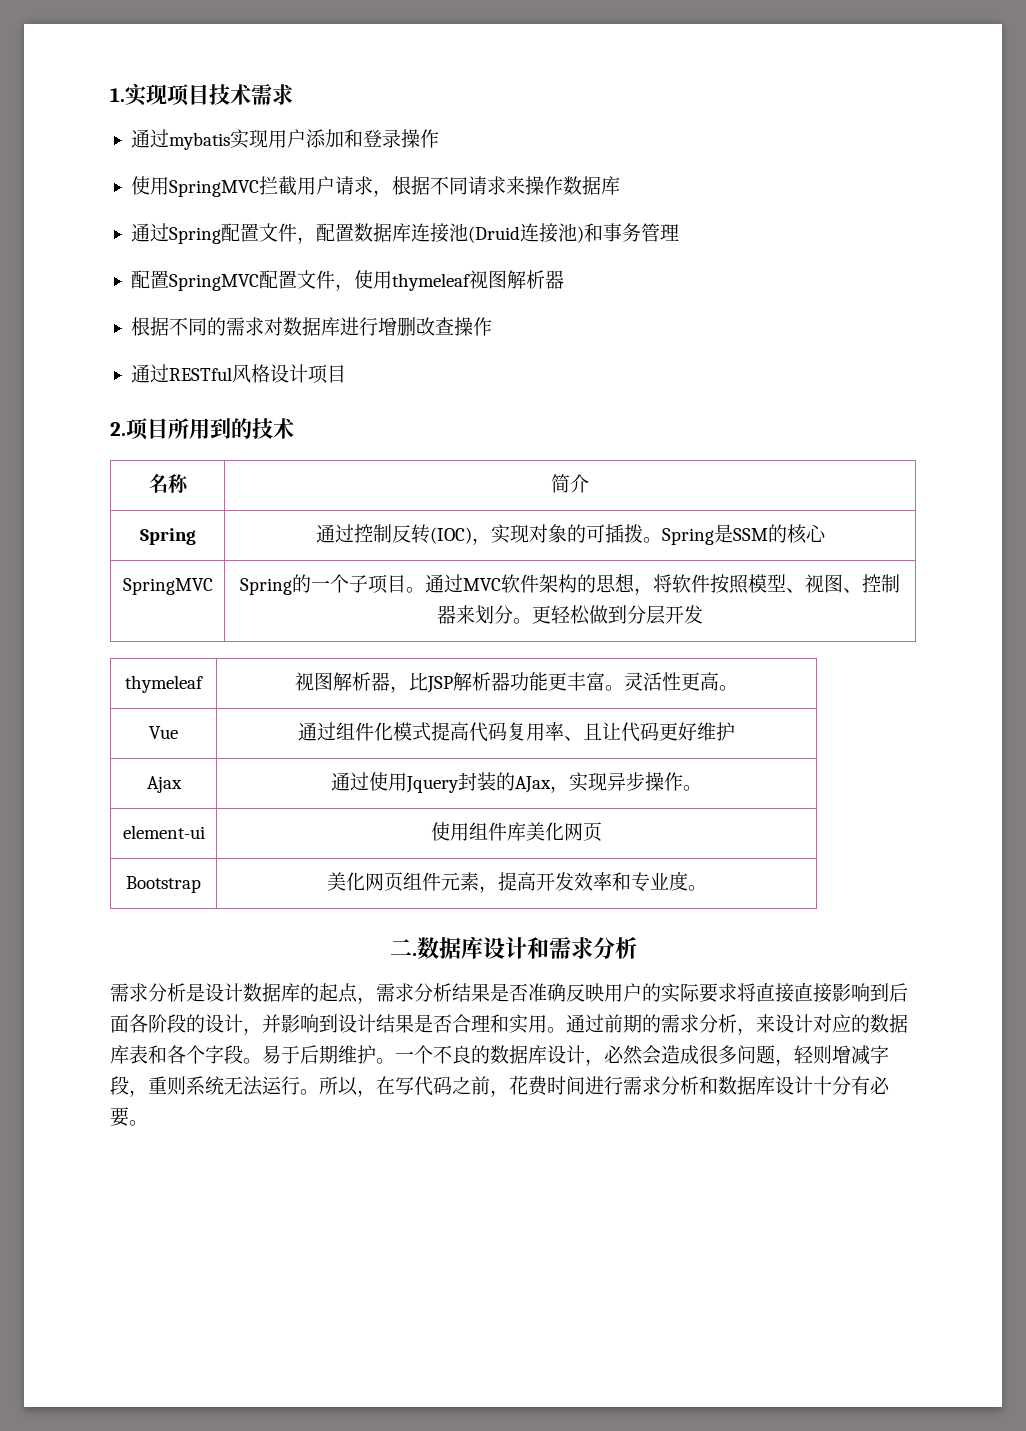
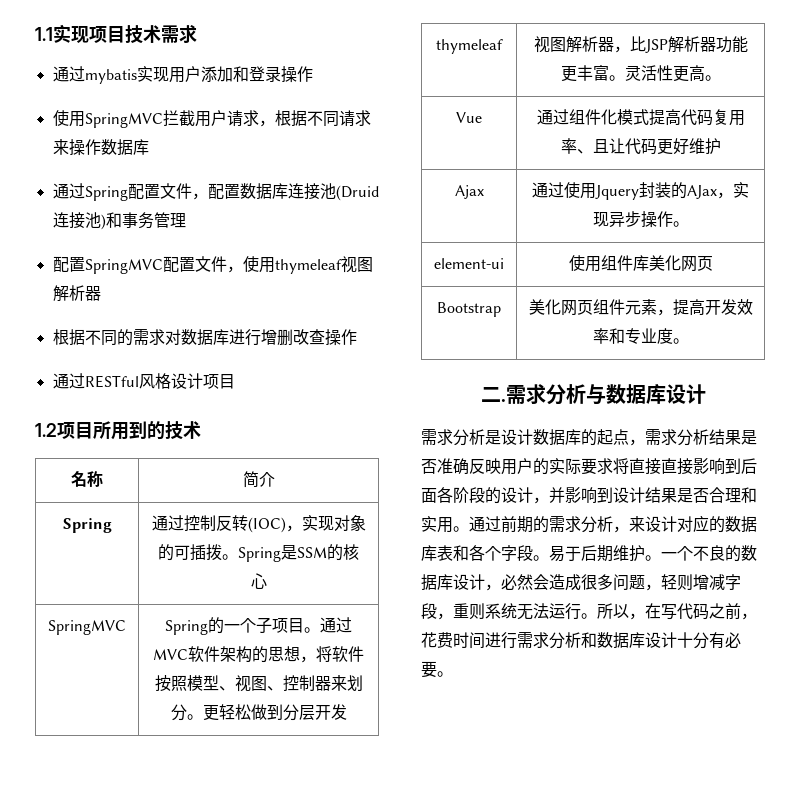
[110,88,125,102] 1. -> [35,27,53,41] 1.1
[110,422,126,436] 2. -> [35,423,57,437] 1.2
[416,936,637,959] 数据库设计和需求分析 -> [505,384,706,405] 需求分析与数据库设计

